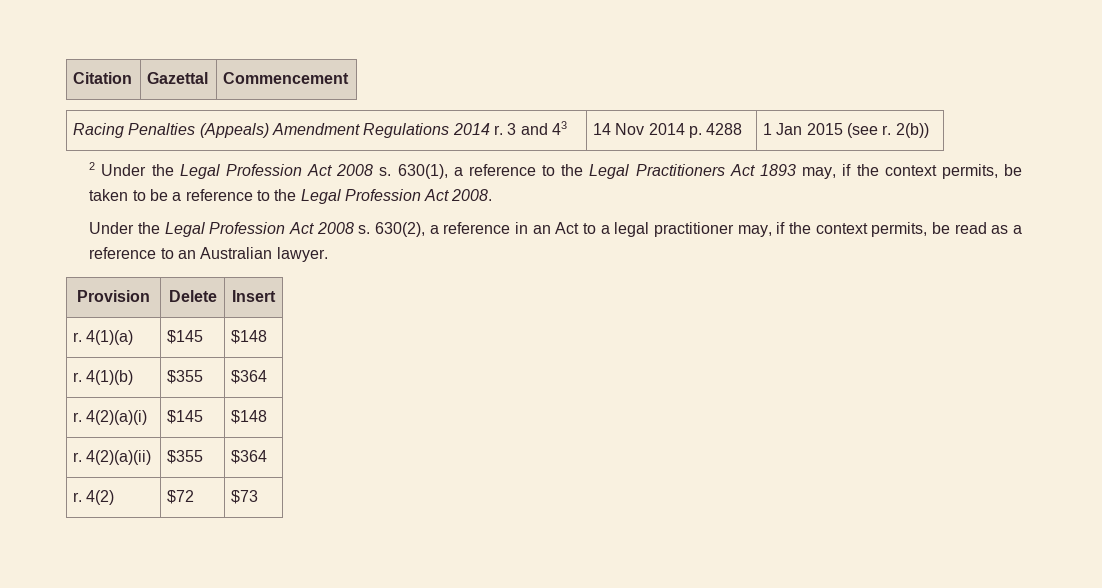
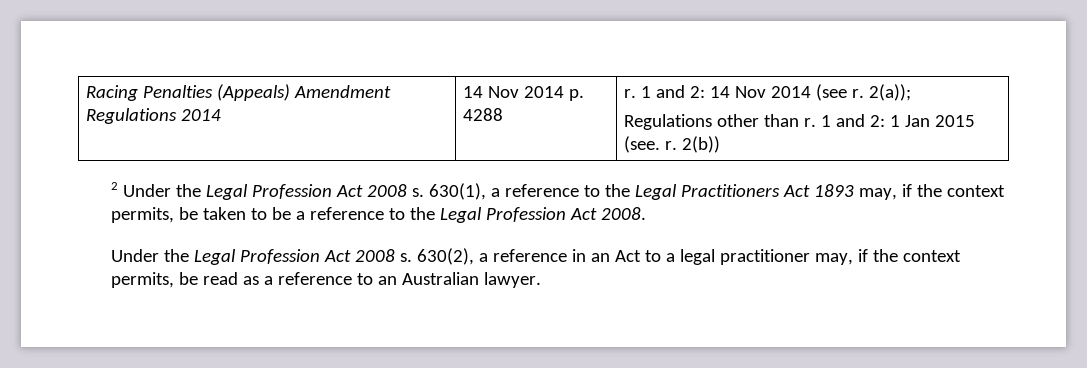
[73,72,133,84] [147,72,209,84] [223,72,350,84] Citation | Gazettal | Commencement // -> (85, 93) none
[494,121,567,135] r. 3 and 43 -> (221, 115) none
(743, 129) none -> [623,84,911,101] [623,114,885,130] r. 1 and 2: 14 Nov 2014 (see r. 2(a)); // Regulations other than r. 1 and 2:
[847,123,879,138] (see -> [623,136,660,153] (see.
[77,290,150,302] [168,290,217,302] [232,290,276,302] [73,330,134,345] [167,330,204,344] [231,330,268,344] [73,370,134,385] [167,370,204,384] [231,370,268,384] [73,410,148,425] [167,410,204,424] [231,410,268,424] [73,450,152,465] [167,450,204,464] [231,450,268,464] [73,490,115,505] [167,490,195,504] [231,490,259,504] // Provision | Delete | Insert // r. 4(1)(a) | $145 | $148 // r. 4(1)(b) | $355 | $364 // r. 4(2)(a)(i) | $145 | $148 // r. 4(2)(a)(ii) | $355 | $364 // r. 4(2) | $72 | $73 -> (541, 280) none

